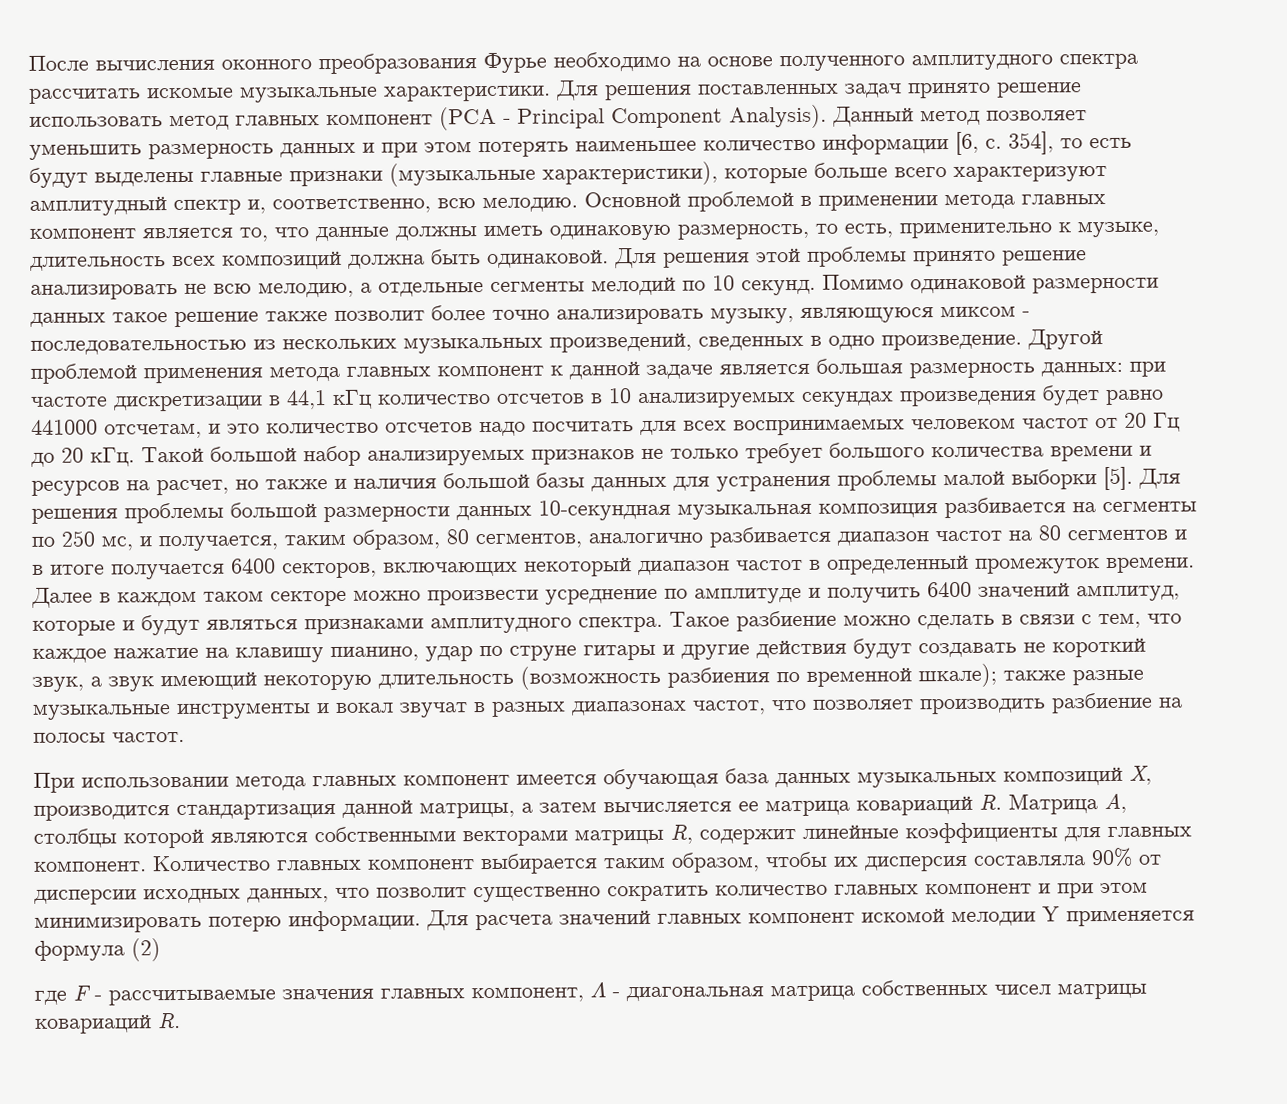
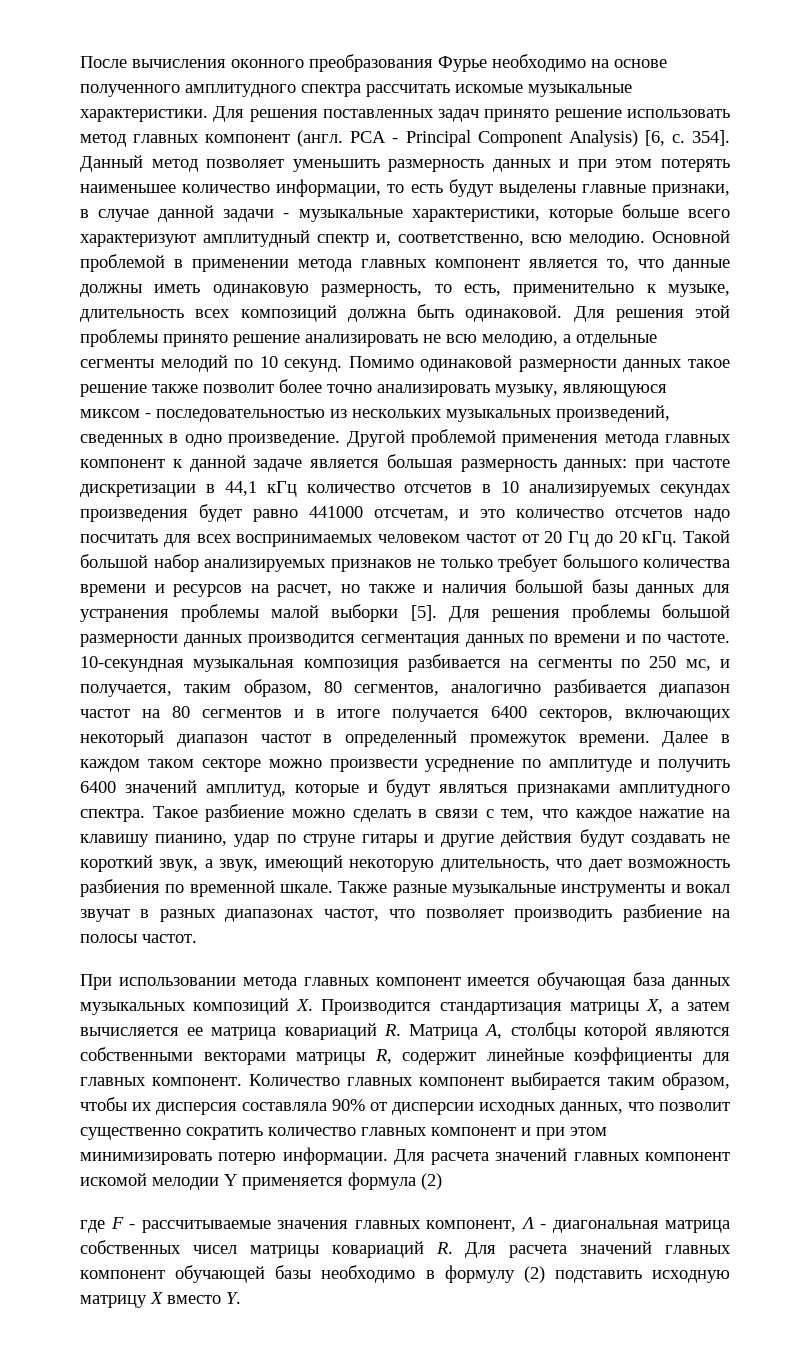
[439,106,497,131] (PCA -> [297,130,387,147] (англ. PCA
[729,104,827,129] Analysis). -> [568,130,730,147] Analysis) [6, с. 354].
[822,131,1054,155] информации [6, с. 354], -> [276,179,382,197] информации,
[289,161,718,187] признаки (музыкальные характеристики), -> [652,184,730,197] [80,205,540,222] признаки, в случае данной задачи - музыкальные характеристики,
(532, 513) none -> [247,634,731,647] производится сегментация данных по времени и по частоте.
[108,676,154,692] звук -> [219,859,259,872] звук,
[378,665,661,690] длительность (возможность -> [440,859,731,872] длительность, что дает возможность
[918,663,1066,688] шкале); также -> [280,881,388,893] шкале. Также
[1129,765,1152,785] [33,799,515,821] X, производится стандартизация данной матрицы, -> [296,999,663,1015] X. Производится стандартизация матрицы X,
(181, 1021) none -> [465,1241,731,1258] [80,1265,730,1283] [80,1292,241,1308] Для расчета значений главных компонент обучающей базы необходимо в формулу (2) подставить исходную матрицу X вместо Y.

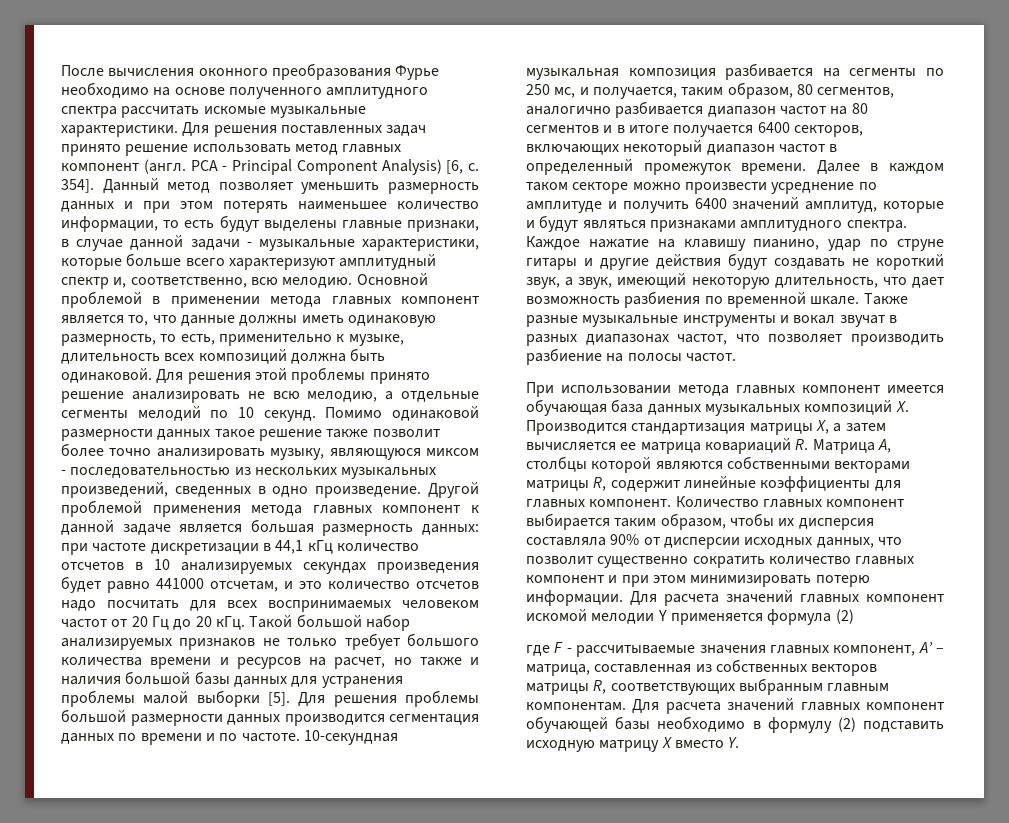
[152,804,632,822] Такое разбиение можно сделать в связи с тем, что каждое -> [526,236,580,250] Каждое
[520,1217,730,1233] [80,1240,453,1258] Λ - диагональная матрица собственных чисел матрицы ковариаций R. -> [918,642,944,653] [526,659,878,676] [526,678,890,695] [526,702,626,711] A’ – матрица, составленная из собственных векторов матрицы R, соответствующих выбранным главным компонентам.

